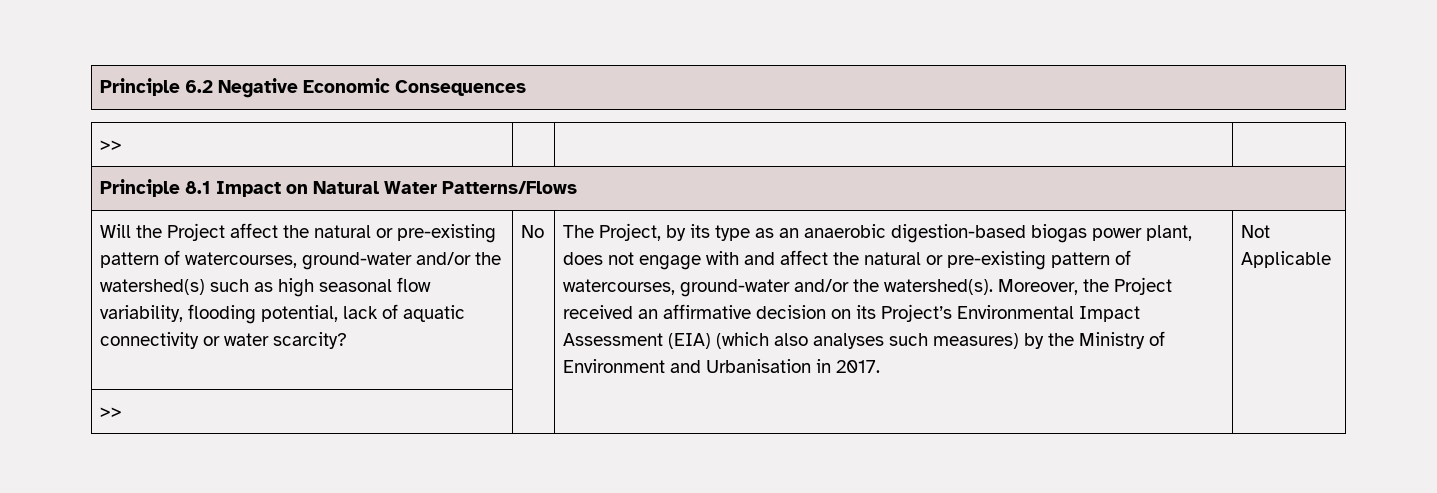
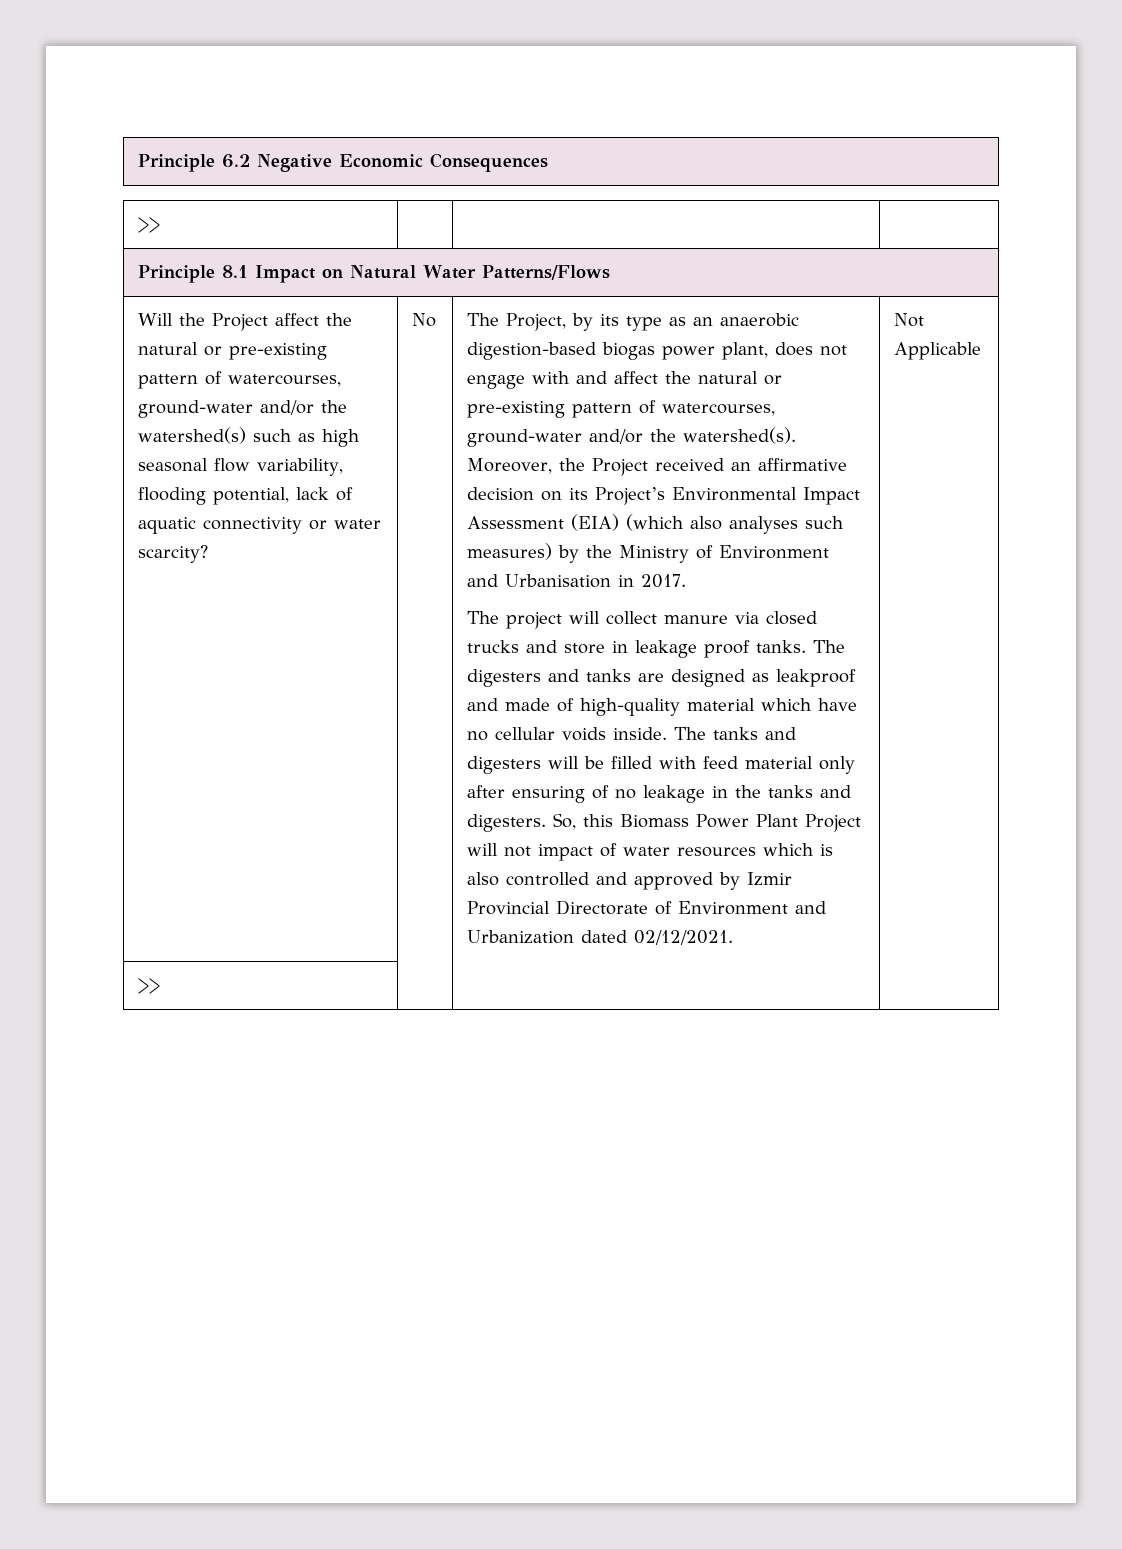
(880, 366) none -> [466,611,817,629] [466,640,845,658] [466,669,856,687] [466,698,857,716] [466,727,796,741] [466,756,855,774] [466,785,851,803] [466,813,861,832] [466,843,833,861] [466,872,792,890] [466,900,826,915] [466,930,733,945] // The project will collect manure via closed trucks and store in leakage proof tanks. The digesters and tanks are designed as leakproof and made of high-quality material which have no cellular voids inside. The tanks and digesters will be filled with feed material only after ensuring of no leakage in the tanks and digesters. So, this Biomass Power Plant Project will not impact of water resources which is also controlled and approved by Izmir Provincial Directorate of Environment and Urbanization dated 02/12/2021.

